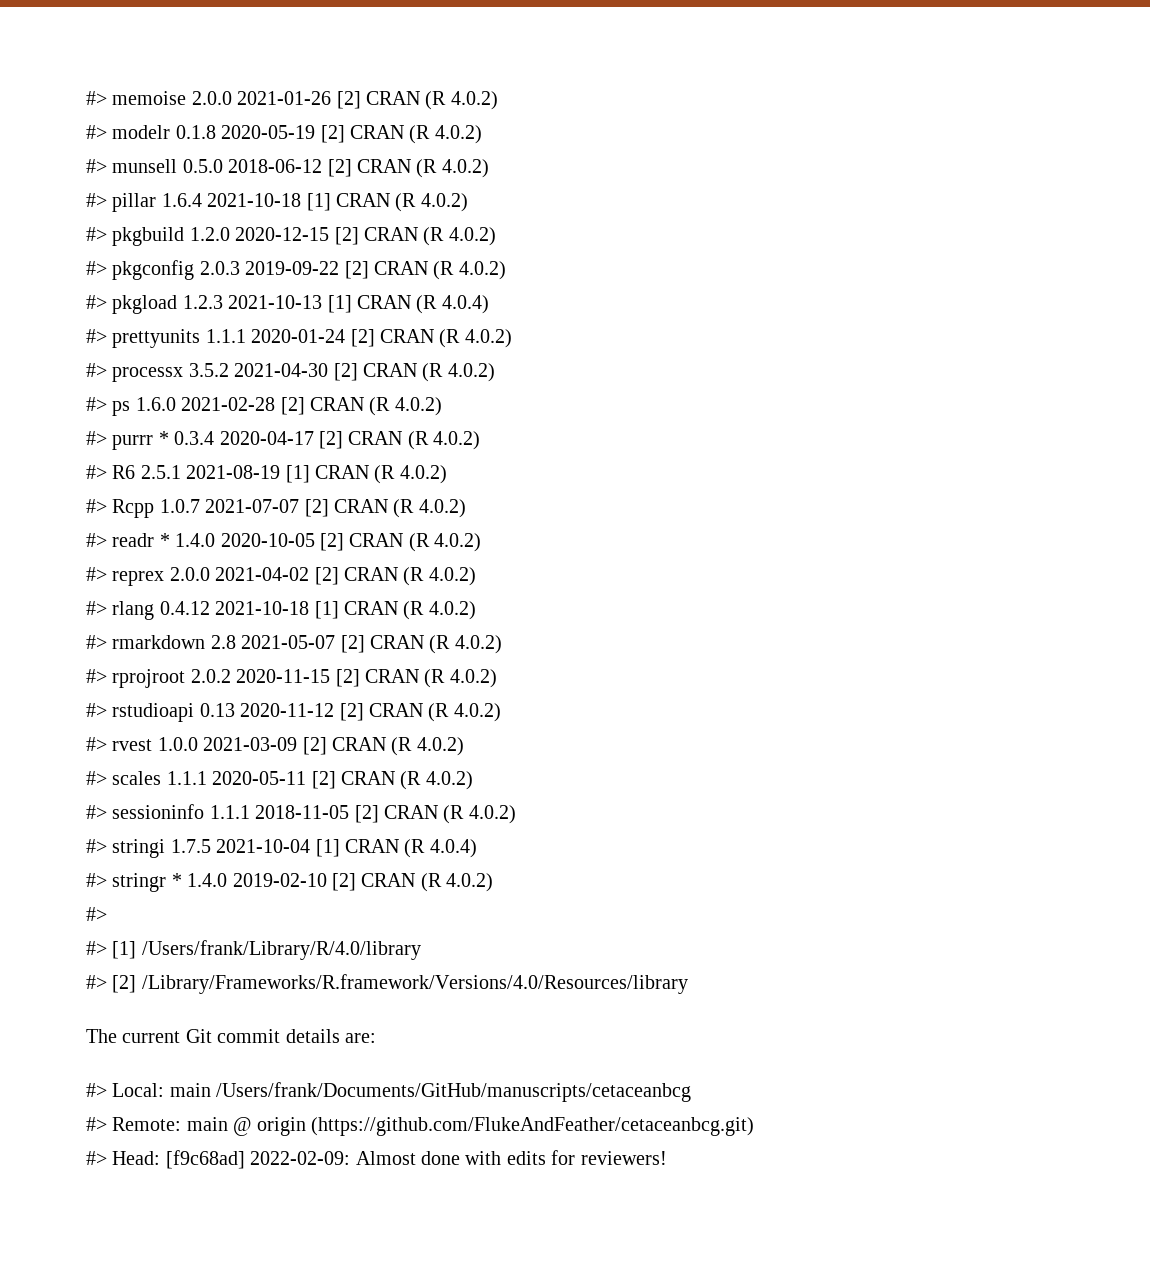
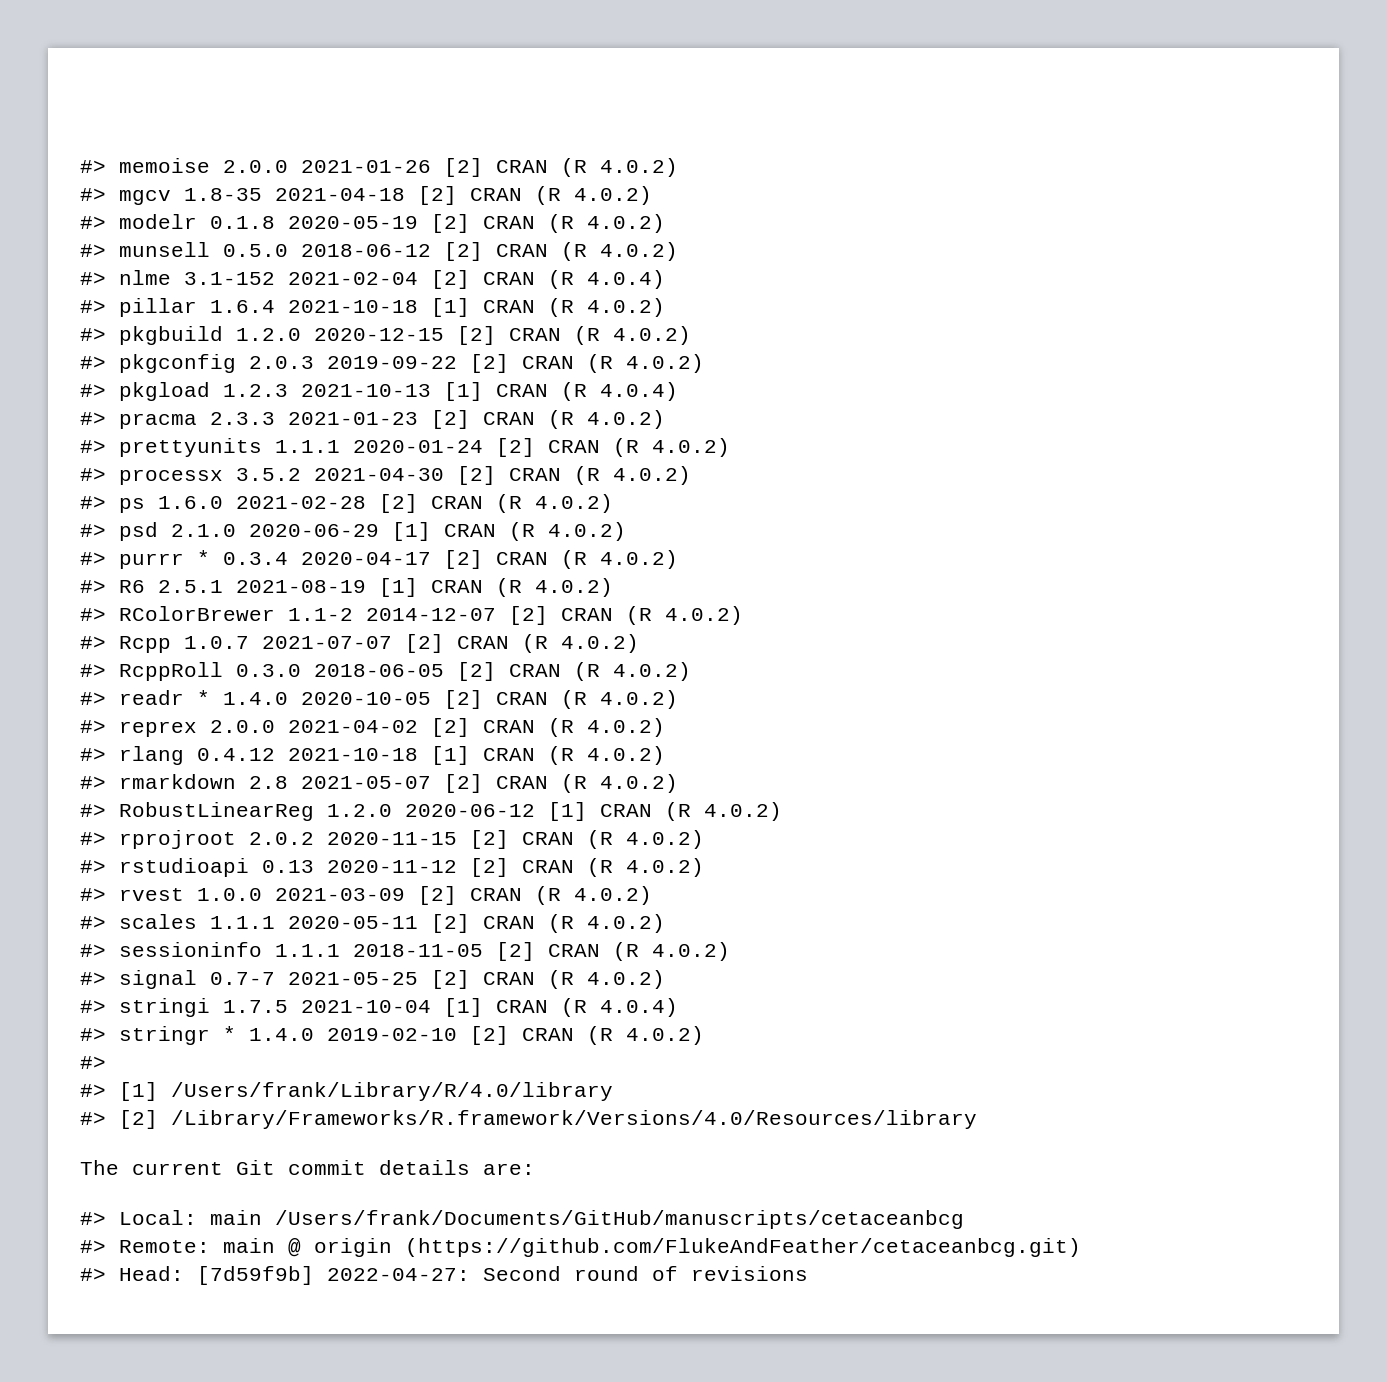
(498, 100) none -> [80,186,652,205] // #> mgcv 1.8-35 2021-04-18 [2] CRAN (R 4.0.2)
(489, 168) none -> [80,270,665,289] // #> nlme 3.1-152 2021-02-04 [2] CRAN (R 4.0.4)
(489, 304) none -> [80,410,665,429] // #> pracma 2.3.3 2021-01-23 [2] CRAN (R 4.0.2)
(442, 406) none -> [80,522,626,541] // #> psd 2.1.0 2020-06-29 [1] CRAN (R 4.0.2)
(447, 474) none -> [80,606,743,625] // #> RColorBrewer 1.1-2 2014-12-07 [2] CRAN (R 4.0.2)
(466, 508) none -> [80,662,691,681] // #> RcppRoll 0.3.0 2018-06-05 [2] CRAN (R 4.0.2)
(502, 644) none -> [80,802,782,821] // #> RobustLinearReg 1.2.0 2020-06-12 [1] CRAN (R 4.0.2)
(516, 814) none -> [80,970,665,989] // #> signal 0.7-7 2021-05-25 [2] CRAN (R 4.0.2)
[165,1150,667,1169] [f9c68ad] 2022-02-09: Almost done with edits for reviewers! -> [197,1266,808,1285] [7d59f9b] 2022-04-27: Second round of revisions

